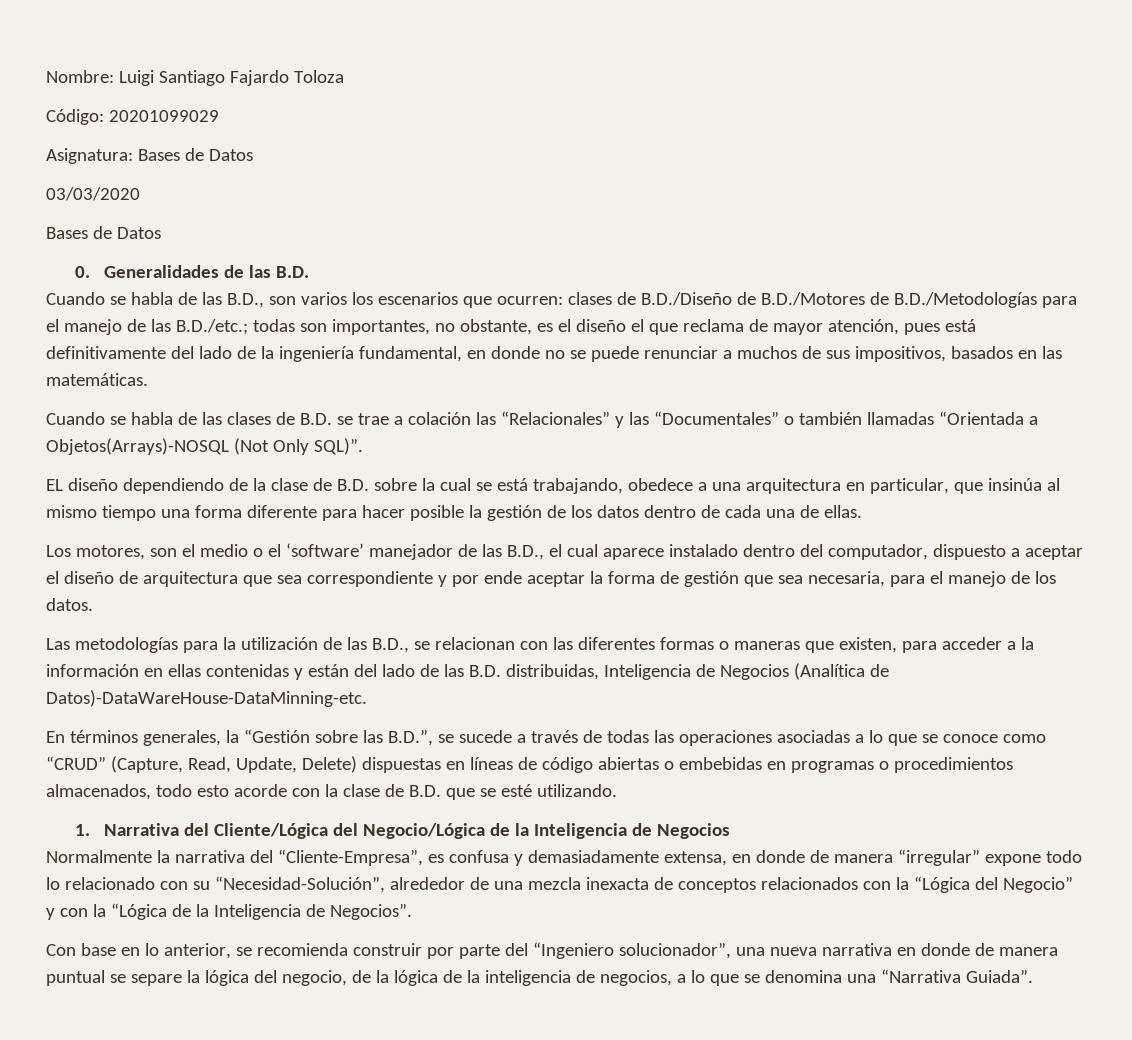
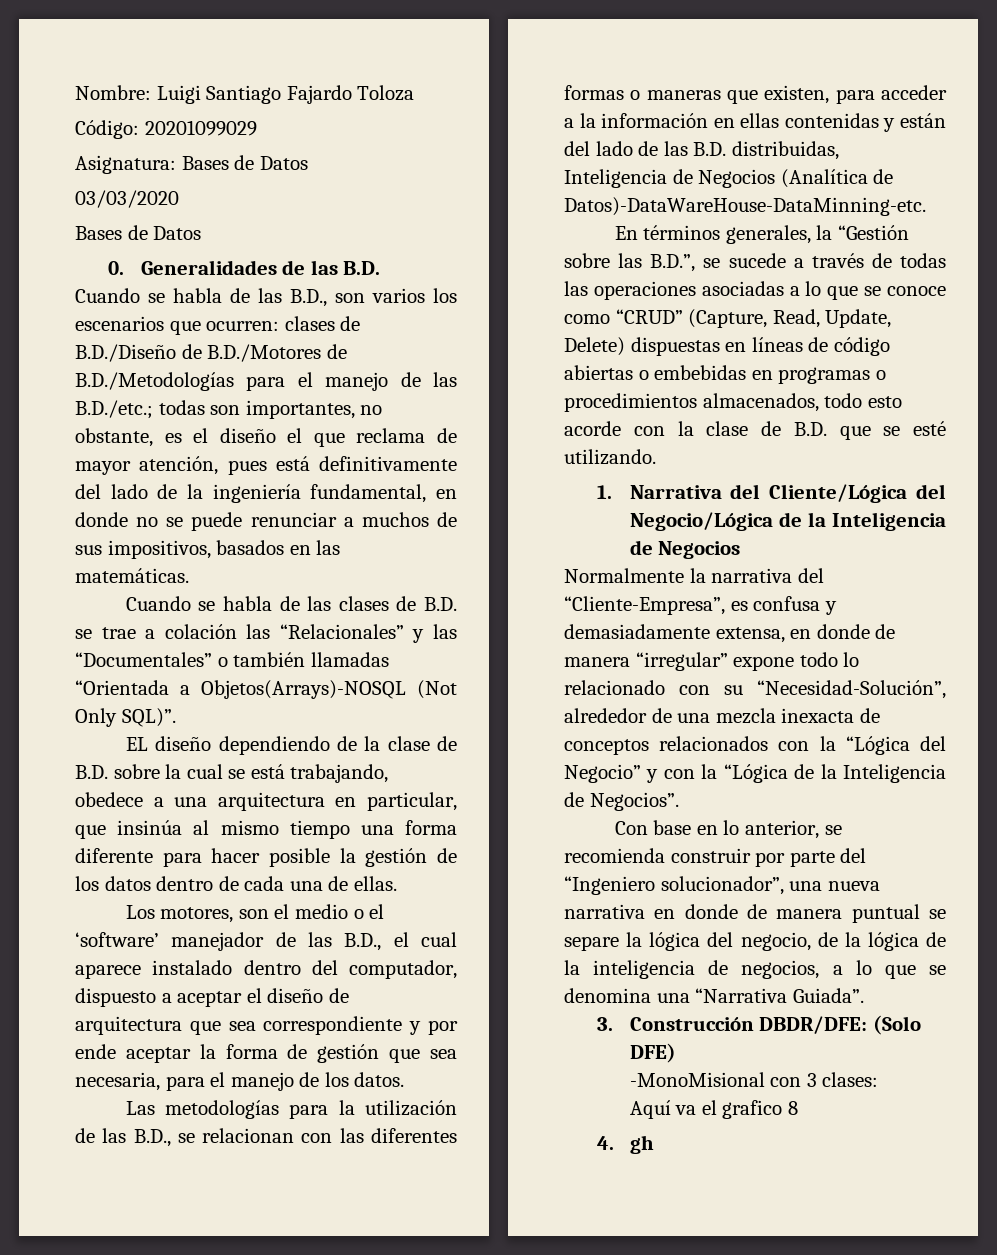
(1033, 976) none -> [596,1015,921,1035] [629,1043,676,1063] [629,1072,879,1087] [629,1100,798,1119] [596,1135,654,1154] // 3. Construcción DBDR/DFE: (Solo DFE) // -MonoMisional con 3 clases: // Aquí va el grafico 8 // 4. gh

